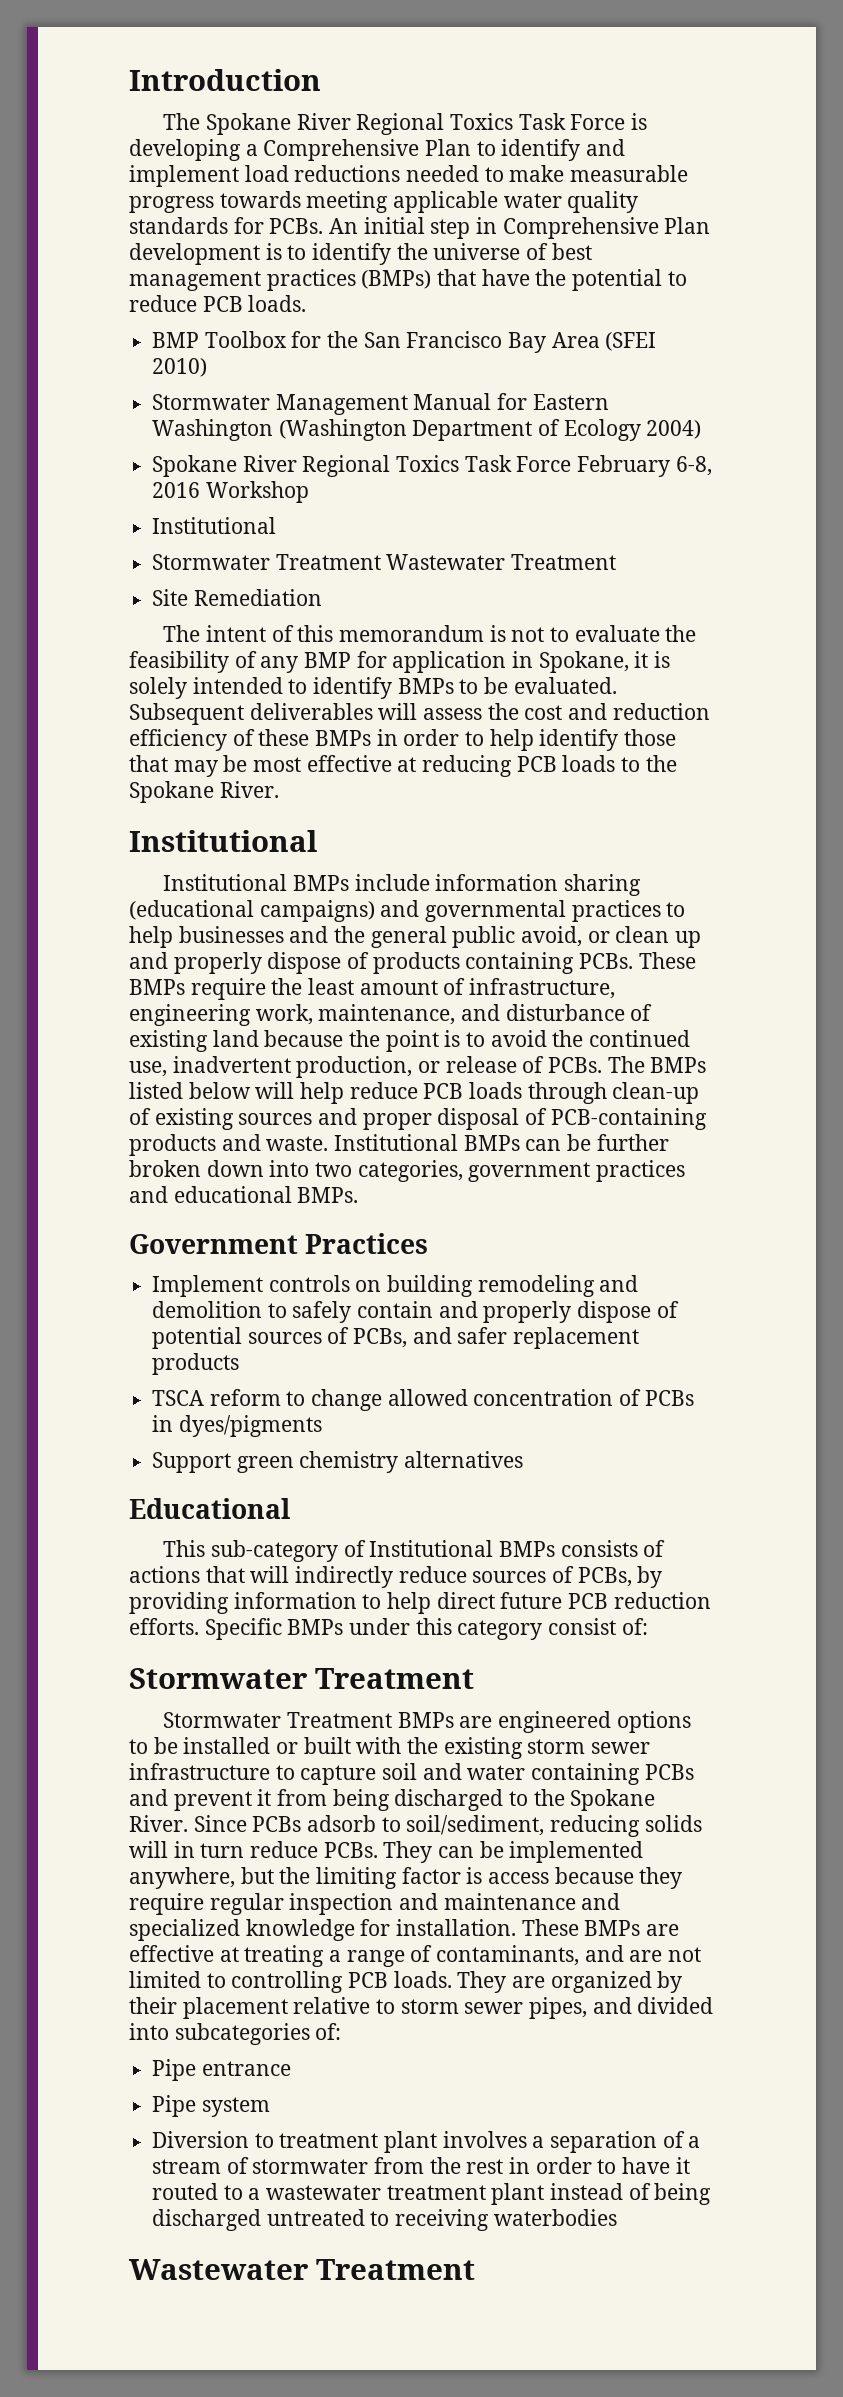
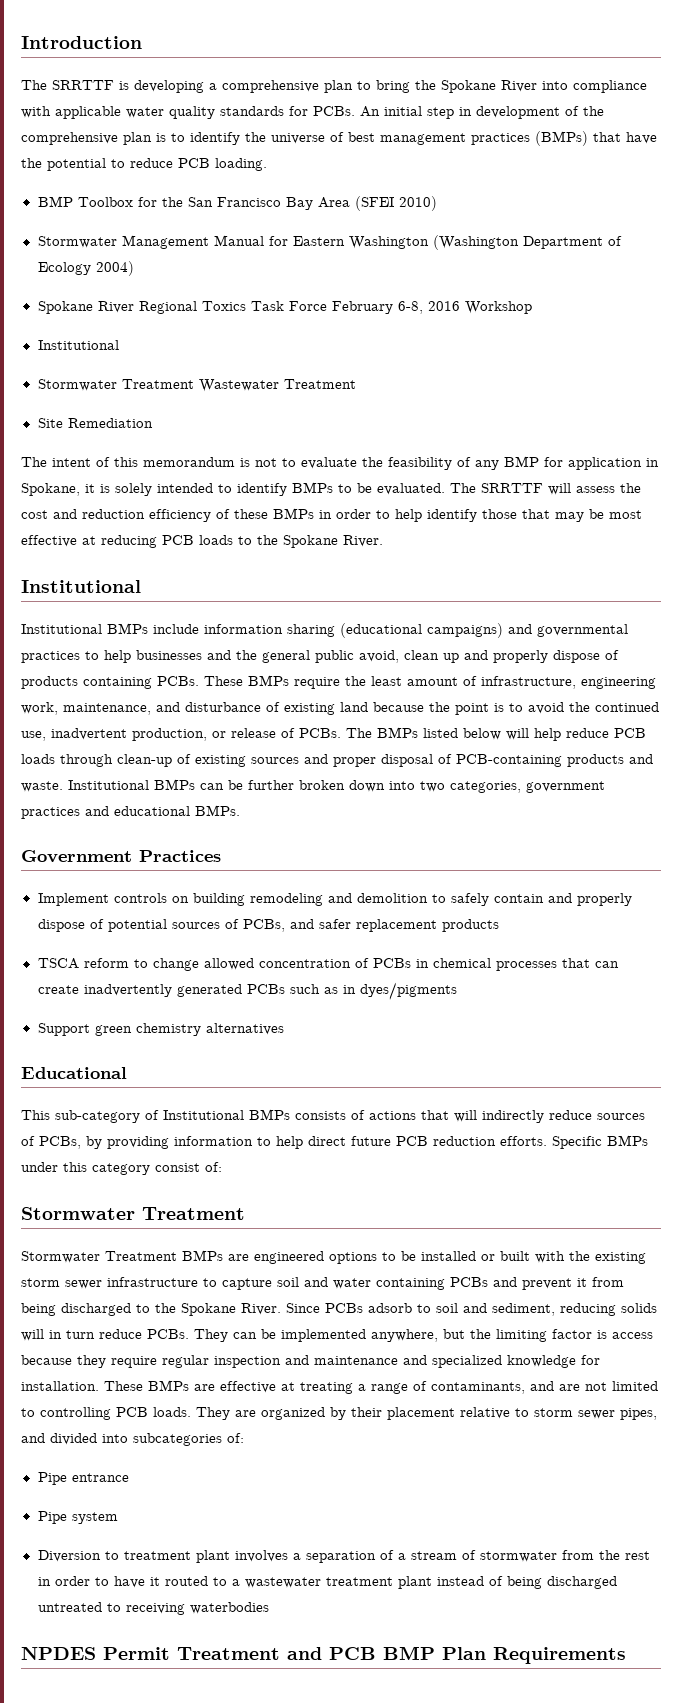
[205,113,647,135] [129,139,626,161] [129,165,689,187] [129,191,389,213] Spokane River Regional Toxics Task Force is developing a Comprehensive Plan to identify and implement load reductions needed to make measurable progress towards meeting -> [52,80,647,93] [21,106,51,118] SRRTTF is developing a comprehensive plan to bring the Spokane River into compliance with
[502,217,711,239] [129,243,260,265] Comprehensive Plan development -> [476,106,604,119] [21,132,152,145] development of the comprehensive plan
[248,295,307,312] loads. -> [215,158,267,171] loading.
[129,703,373,725] Subsequent deliverables -> [450,483,543,493] The SRRTTF
[587,931,610,943] or -> (399, 656) none
(174, 1423) none -> [432,958,619,971] [37,984,356,997] chemical processes that can create inadvertently generated PCBs such as in
[406,1815,545,1836] soil/sediment, -> [436,1303,555,1316] soil and sediment,
[129,2259,475,2280] Wastewater Treatment -> [21,1646,626,1664] NPDES Permit Treatment and PCB BMP Plan Requirements

